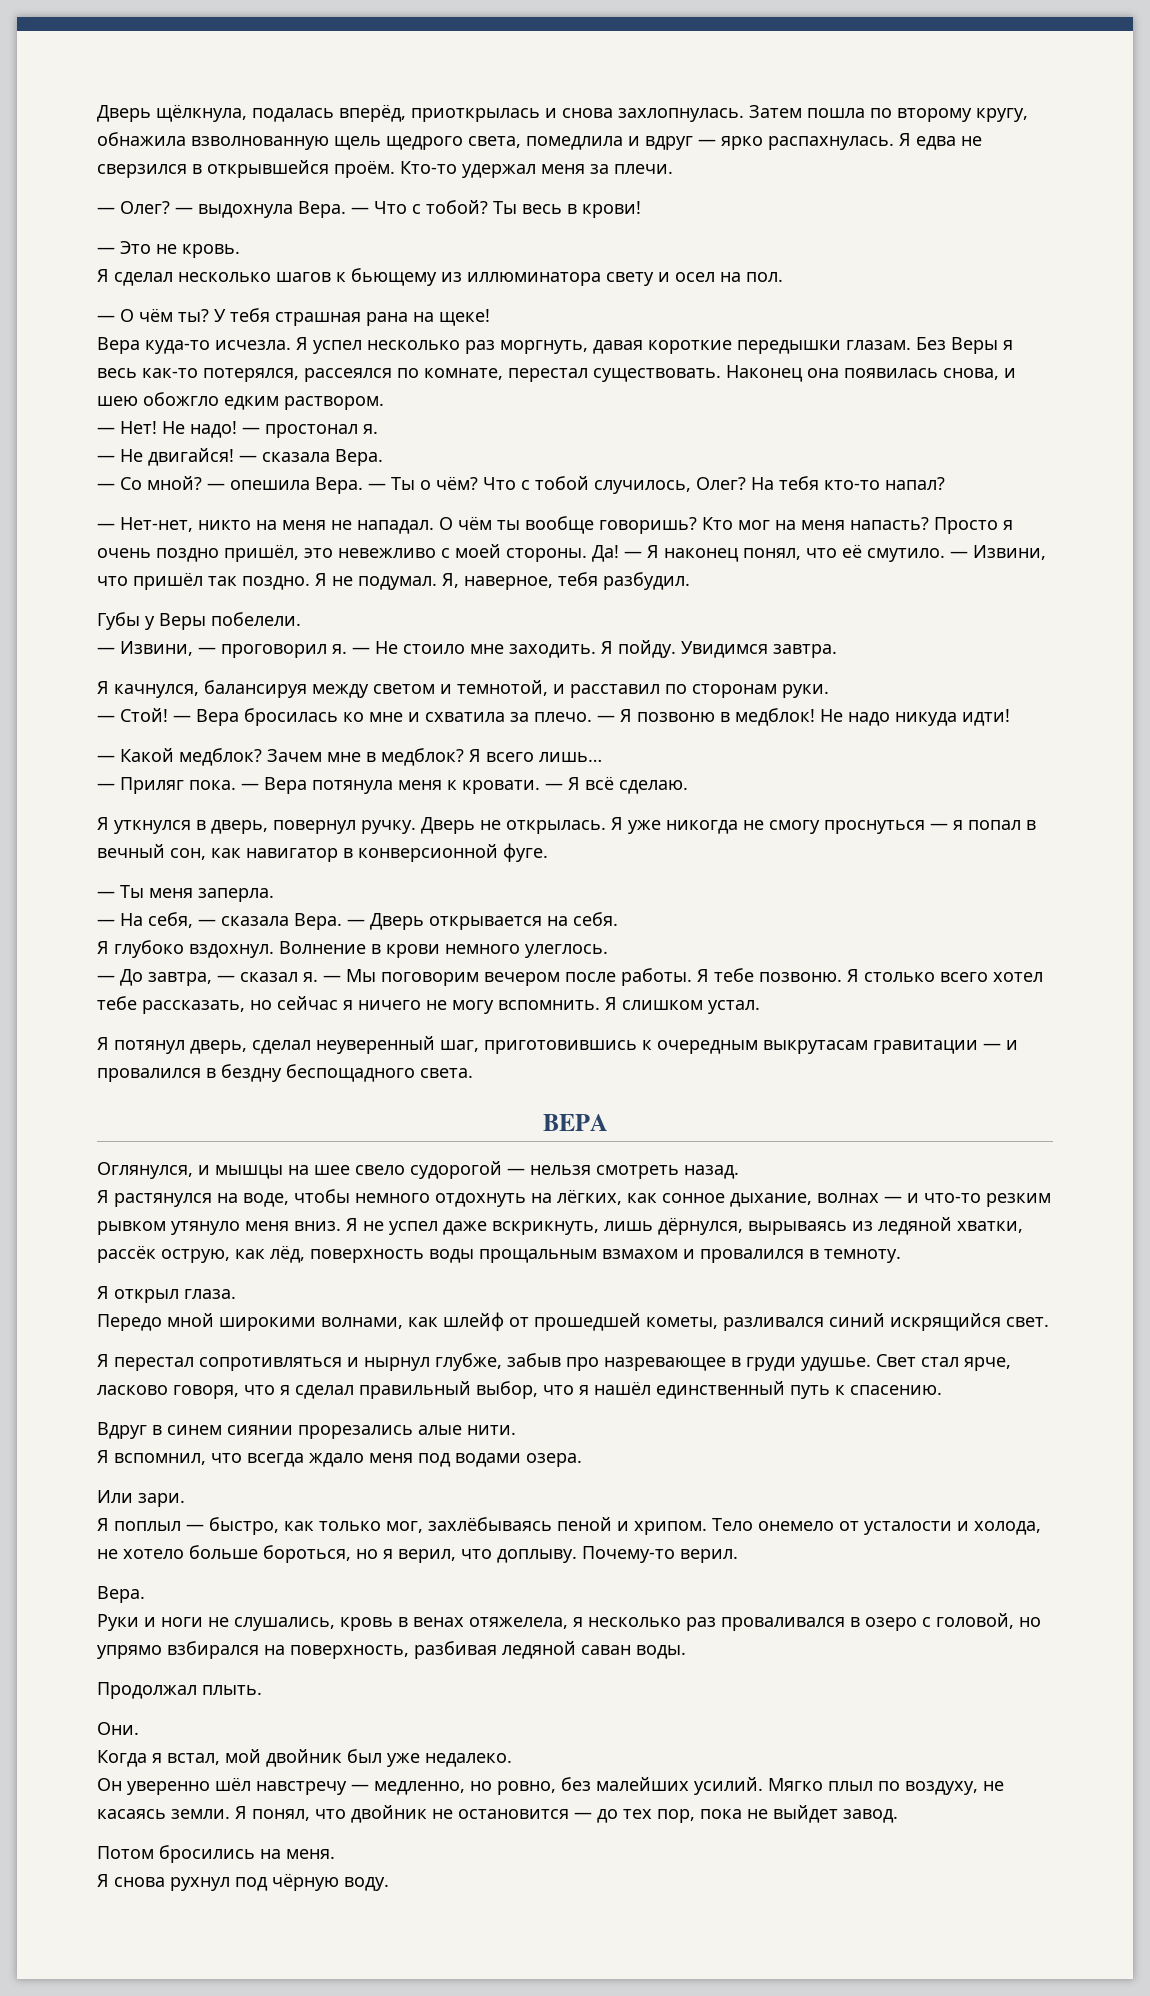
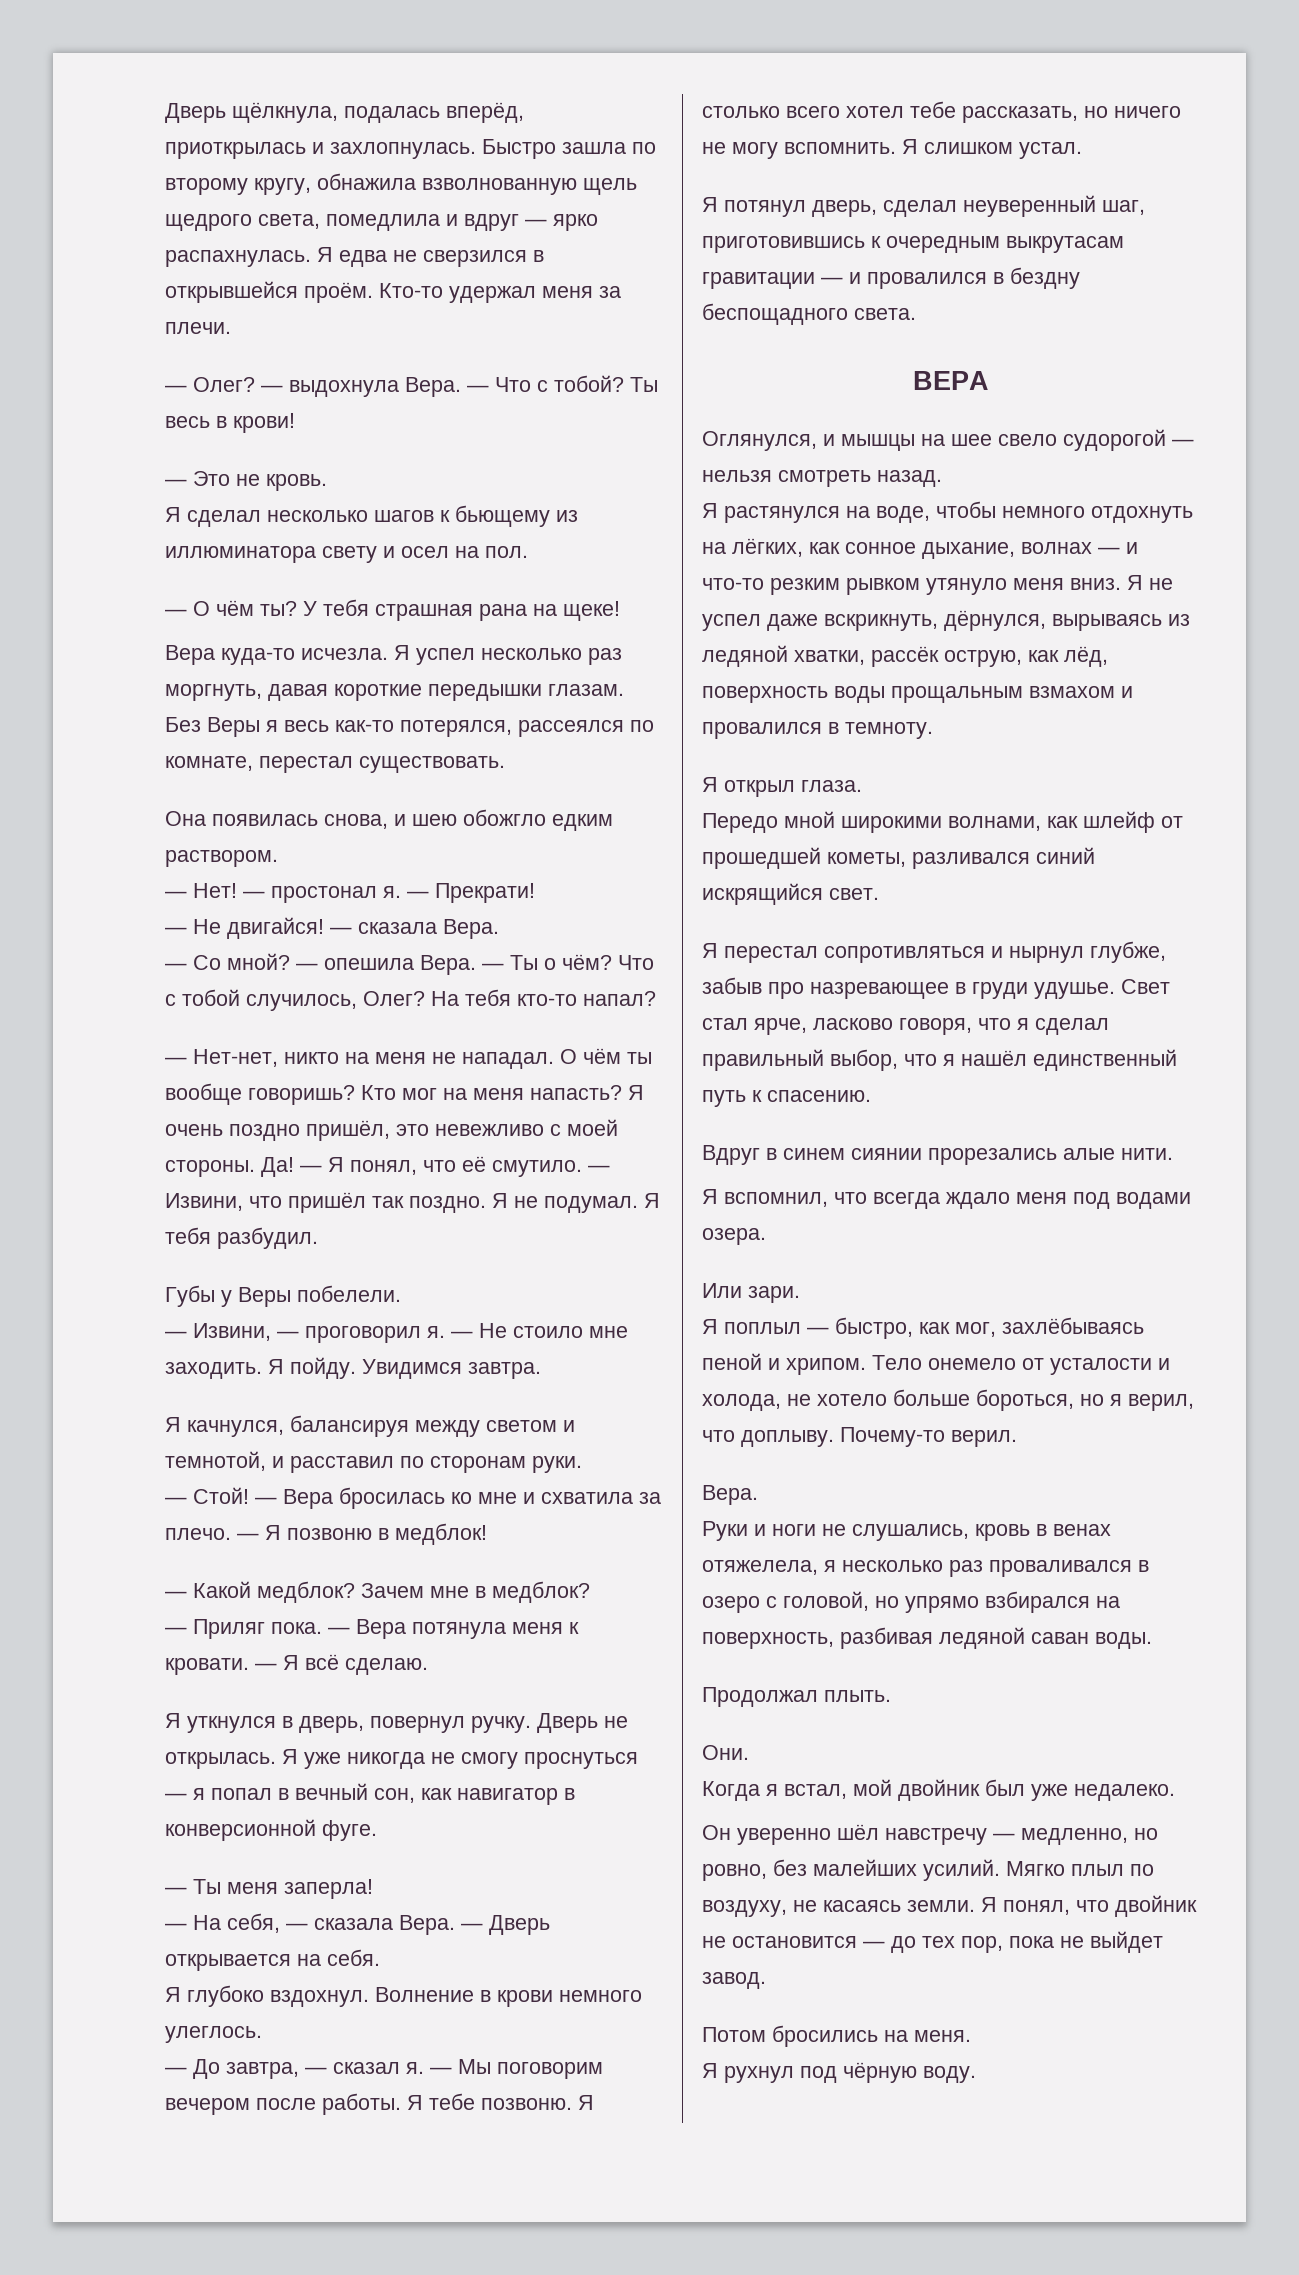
[562,105,865,122] снова захлопнулась. Затем пошла -> [330,139,626,159] захлопнулась. Быстро зашла
[726,365,839,382] Наконец она -> [165,811,206,826] // Она
[162,421,237,438] Не надо! -> (237, 890) none
(378, 429) none -> [407,883,535,903] — Прекрати!
[934,517,1013,534] Просто я -> [628,1085,644,1100] Я
[664,548,739,562] наконец -> (344, 1164) none
[442,573,553,590] Я, наверное, -> [644,1193,660,1208] Я
[820,709,1010,726] Не надо никуда идти! -> (487, 1534) none
[469,749,602,762] Я всего лишь… -> (590, 1592) none
[198,888,274,902] заперла. -> [284,1879,373,1899] заперла!
[277,996,353,1010] сейчас я -> (1108, 112) none
[604,1221,653,1231] лишь -> (938, 622) none
[319,1521,381,1531] только -> (950, 1328) none
[114,1877,165,1887] снова -> (718, 2070) none

